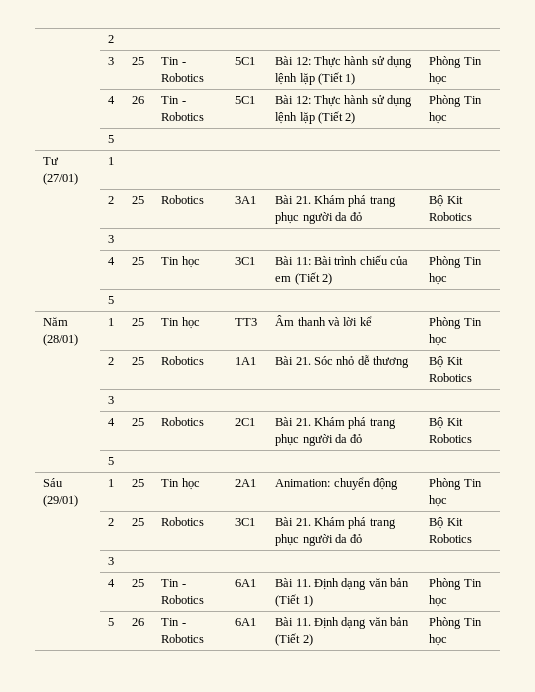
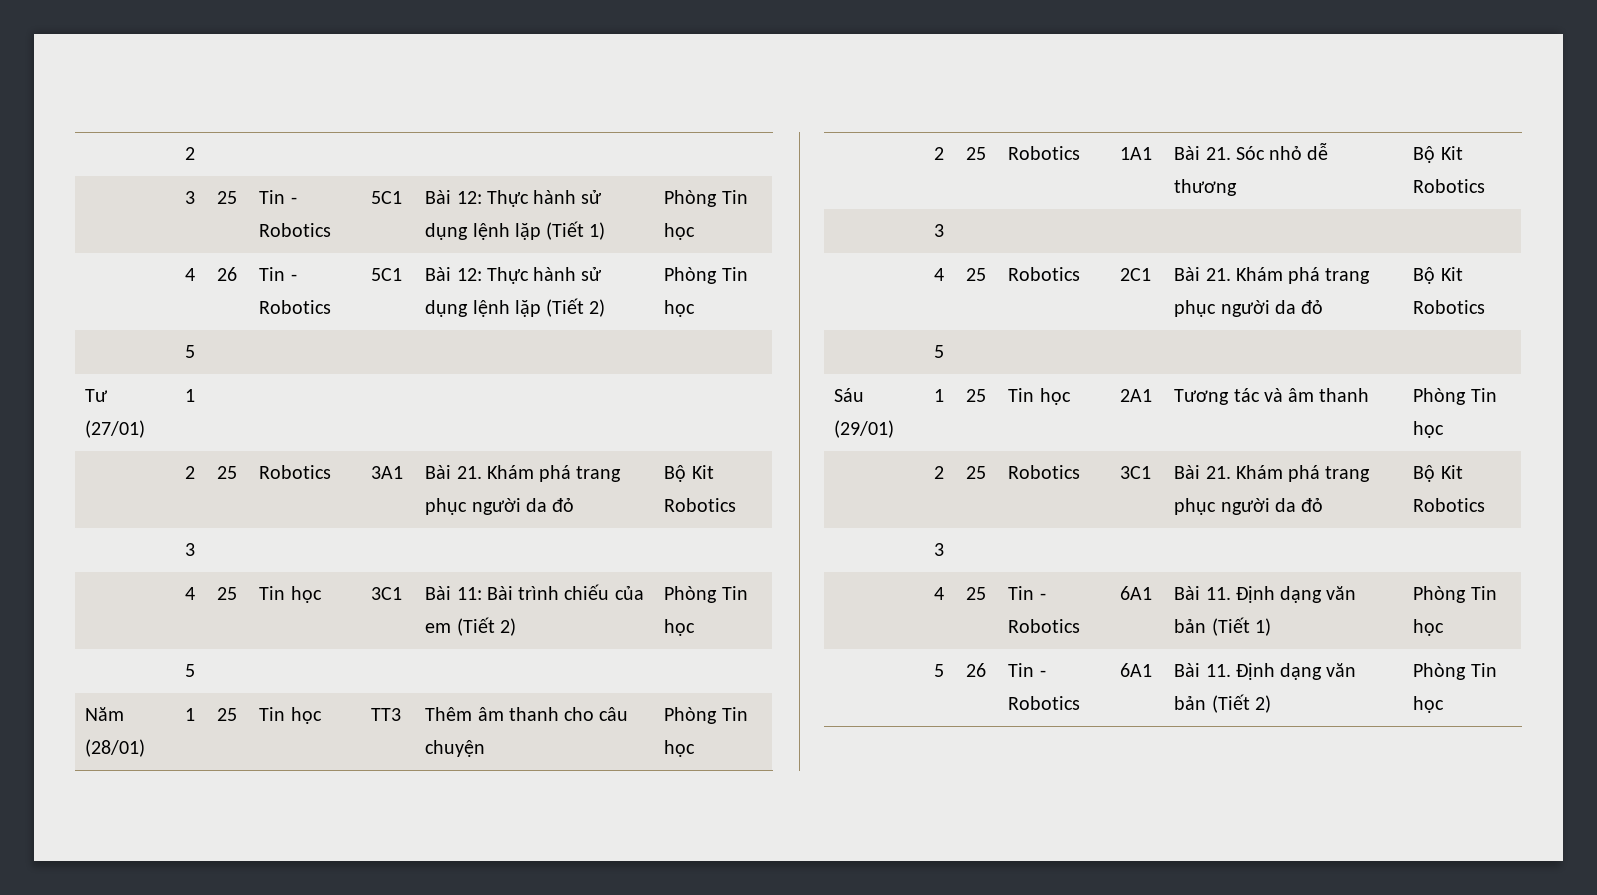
[275,315,372,326] Âm thanh và lời kể -> [425,707,629,721] [425,740,486,757] Thêm âm thanh cho câu chuyện
[275,477,399,490] Animation: chuyển động -> [1174,388,1370,405] Tương tác và âm thanh

